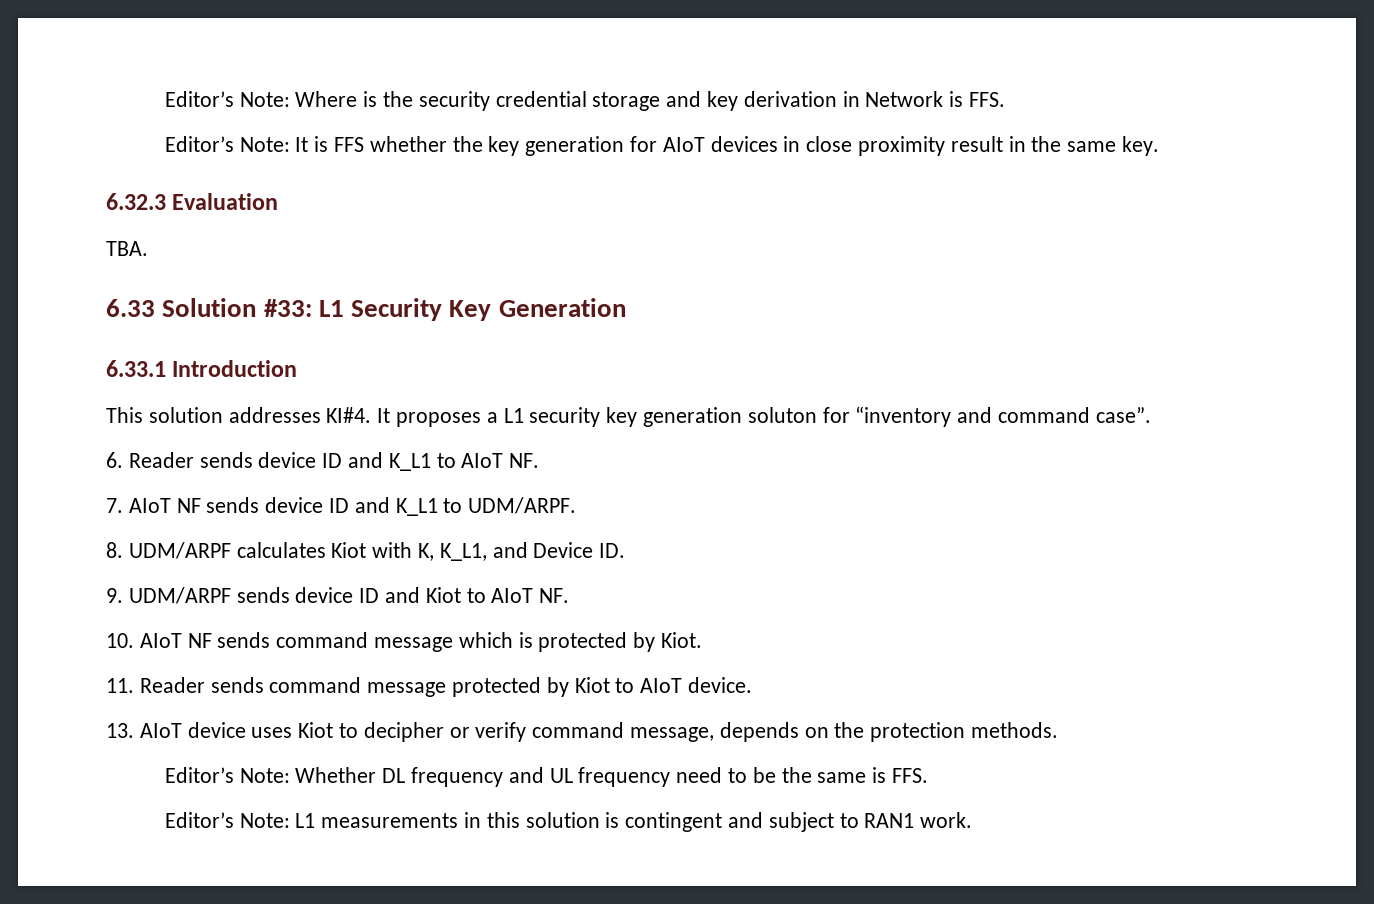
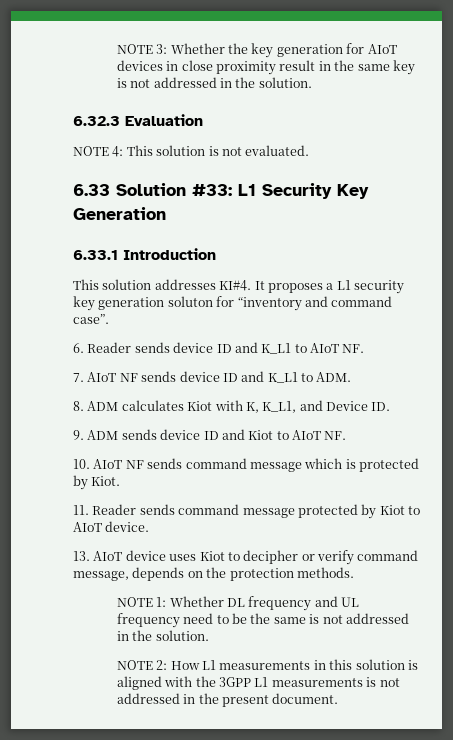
[164,91,1005,111] [164,136,447,152] Editor’s Note: Where is the security credential storage and key derivation in Network is FFS. // Editor’s Note: It is FFS whether -> [116,43,225,54] NOTE 3: Whether
[1121,136,1159,156] [106,193,279,210] [106,241,148,256] key. // 6.32.3 Evaluation // TBA. -> [392,60,415,75] [116,77,312,88] [73,114,203,126] [73,145,310,157] key is not addressed in the solution. // 6.32.3 Evaluation // NOTE 4: This solution is not evaluated.
[468,497,577,514] UDM/ARPF. -> [316,372,352,382] ADM.
[128,542,231,559] UDM/ARPF -> [87,401,119,411] ADM
[128,587,231,604] UDM/ARPF -> [87,430,119,440] ADM
[164,767,290,783] Editor’s Note: -> [116,597,167,607] NOTE 1:
[891,768,928,783] [164,812,290,828] FFS. // Editor’s Note: -> [322,613,409,624] [116,630,209,641] [116,660,200,670] not addressed in the solution. // NOTE 2: How
[625,812,973,832] contingent and subject to RAN1 work. -> [116,676,400,690] [116,693,339,707] aligned with the 3GPP L1 measurements is not addressed in the present document.

